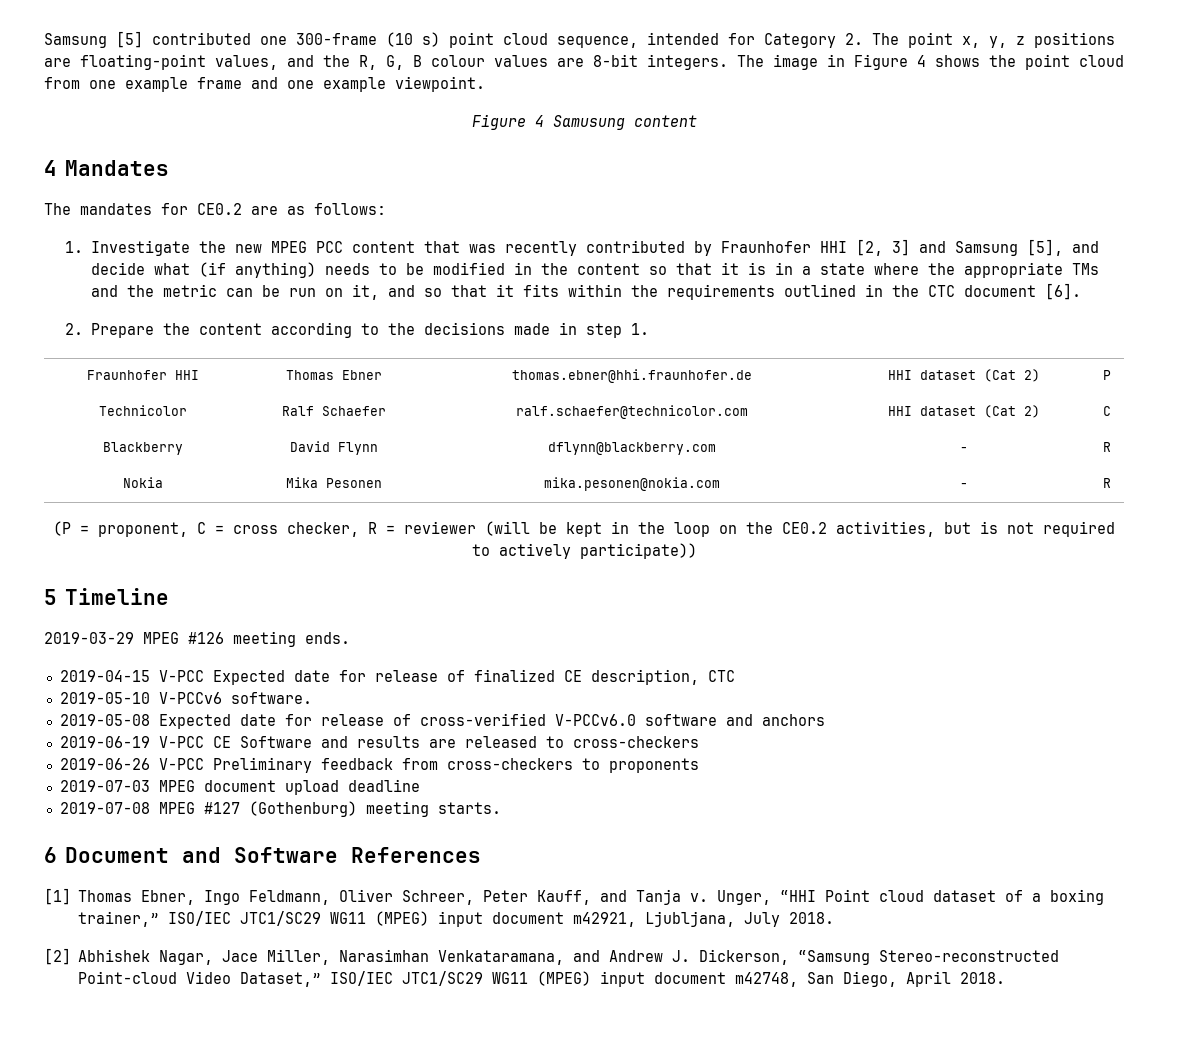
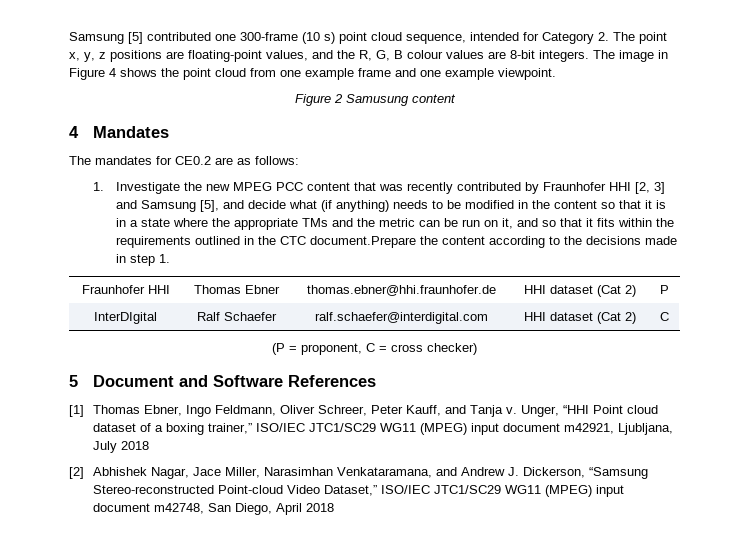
[534,115,544,127] 4 -> [333,94,343,103] 2
[963,283,1081,300] [65,323,154,338] document [6]. // 2. Prepare -> [310,236,417,248] document.Prepare
[99,405,187,416] Technicolor -> [94,312,157,324] InterDIgital
[516,405,748,419] ralf.schaefer@technicolor.com -> [314,312,488,324] ralf.schaefer@interdigital.com
[103,442,183,455] [290,441,378,455] [548,442,716,455] [959,447,968,452] [1102,442,1111,452] [123,477,163,488] [286,477,382,488] [544,477,720,491] [959,483,968,488] [1102,478,1111,488] // Blackberry | David Flynn | dflynn@blackberry.com | - | R // Nokia | Mika Pesonen | mika.pesonen@nokia.com | - | R -> (669, 316) none
[287,521,1115,537] [471,543,697,559] [44,588,170,605] [44,631,350,647] [59,669,735,685] [59,692,312,704] [59,713,825,729] [59,736,699,748] [59,757,699,773] [59,779,420,795] [59,801,501,817] [44,847,57,863] checker, R = reviewer (will be kept in the loop on the CE0.2 activities, but is not required to actively participate)) // 5 Timeline // 2019-03-29 MPEG #126 meeting ends. // 2019-04-15 V-PCC Expected date for release of finalized CE description, CTC // 2019-05-10 V-PCCv6 software. // 2019-05-08 Expected date for release of cross-verified V-PCCv6.0 software and anchors // 2019-06-19 V-PCC CE Software and results are released to cross-checkers // 2019-06-26 V-PCC Preliminary feedback from cross-checkers to proponents // 2019-07-03 MPEG document upload deadline // 2019-07-08 MPEG #127 (Gothenburg) meeting starts. // 6 -> [427,343,477,355] [69,375,78,387] checker) // 5
[789,912,835,924] 2018. -> [120,441,149,450] 2018
[960,972,1006,984] 2018. -> [305,503,334,512] 2018

